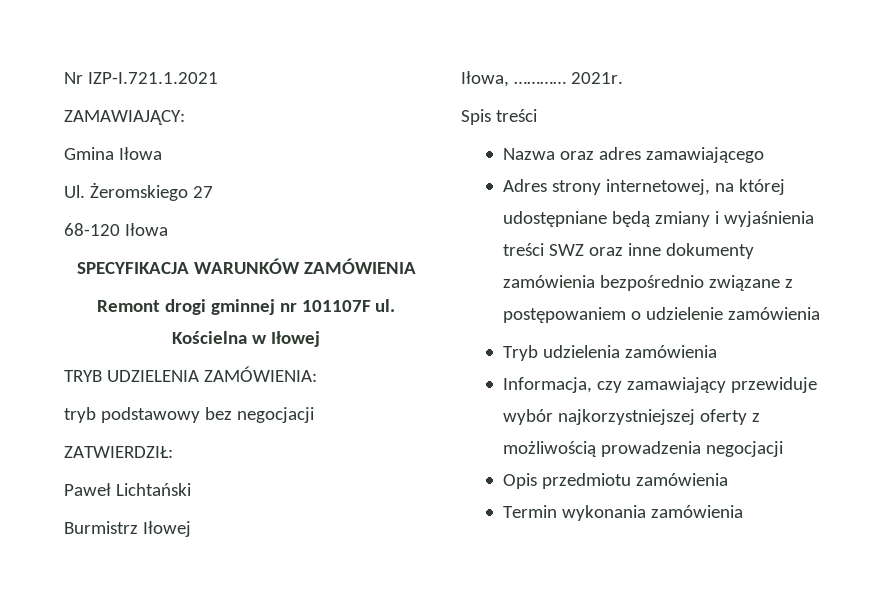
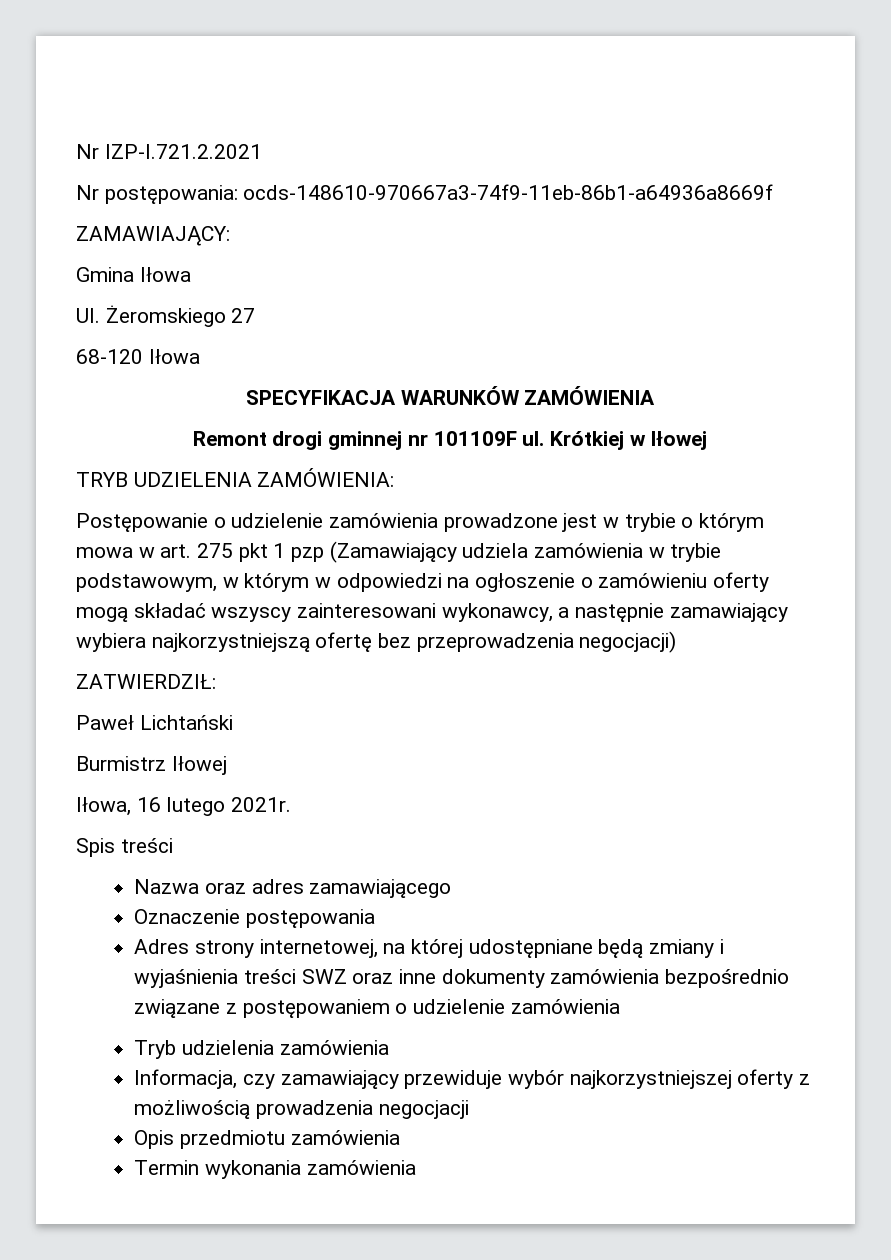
[64,72,218,84] Nr IZP-I.721.1.2021 -> [76,144,262,159] [76,184,774,204] Nr IZP-I.721.2.2021 // Nr postępowania: ocds-148610-970667a3-74f9-11eb-86b1-a64936a8669f
[301,299,396,312] [172,331,248,344] 101107F ul. Kościelna -> [433,431,624,450] 101109F ul. Krótkiej
[64,407,314,423] tryb podstawowy bez negocjacji -> [76,513,765,532] [76,541,722,563] [76,572,770,592] [76,603,788,622] [76,631,677,653] Postępowanie o udzielenie zamówienia prowadzone jest w trybie o którym mowa w art. 275 pkt 1 pzp (Zamawiający udziela zamówienia w trybie podstawowym, w którym w odpowiedzi na ogłoszenie o zamówieniu oferty mogą składać wszyscy zainteresowani wykonawcy, a następnie zamawiający wybiera najkorzystniejszą ofertę bez przeprowadzenia negocjacji)
[513,81,566,84] ………… -> [136,797,226,816] 16 lutego
(764, 155) none -> [134,909,375,928] // Oznaczenie postępowania

